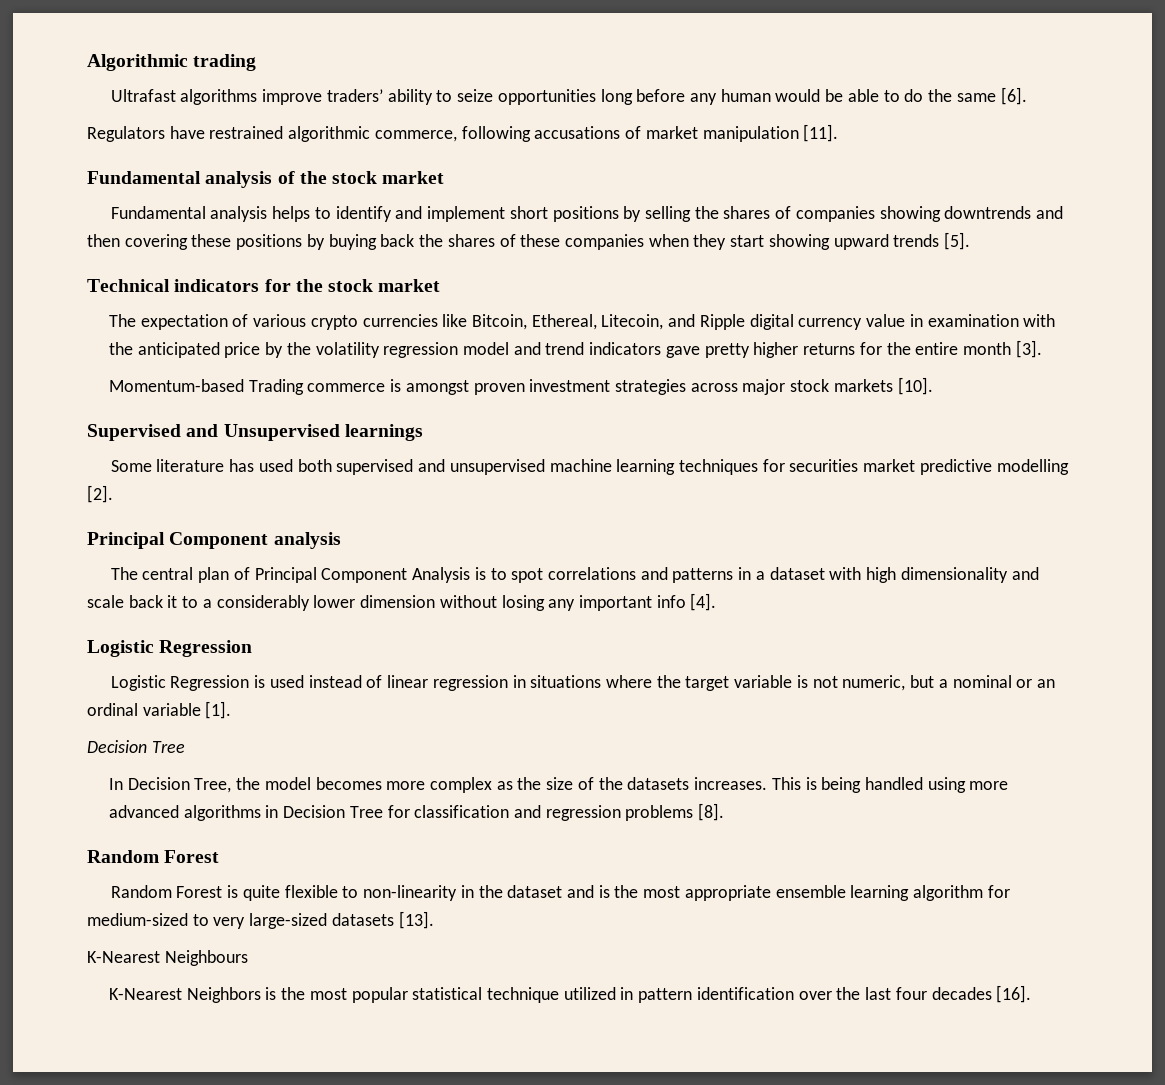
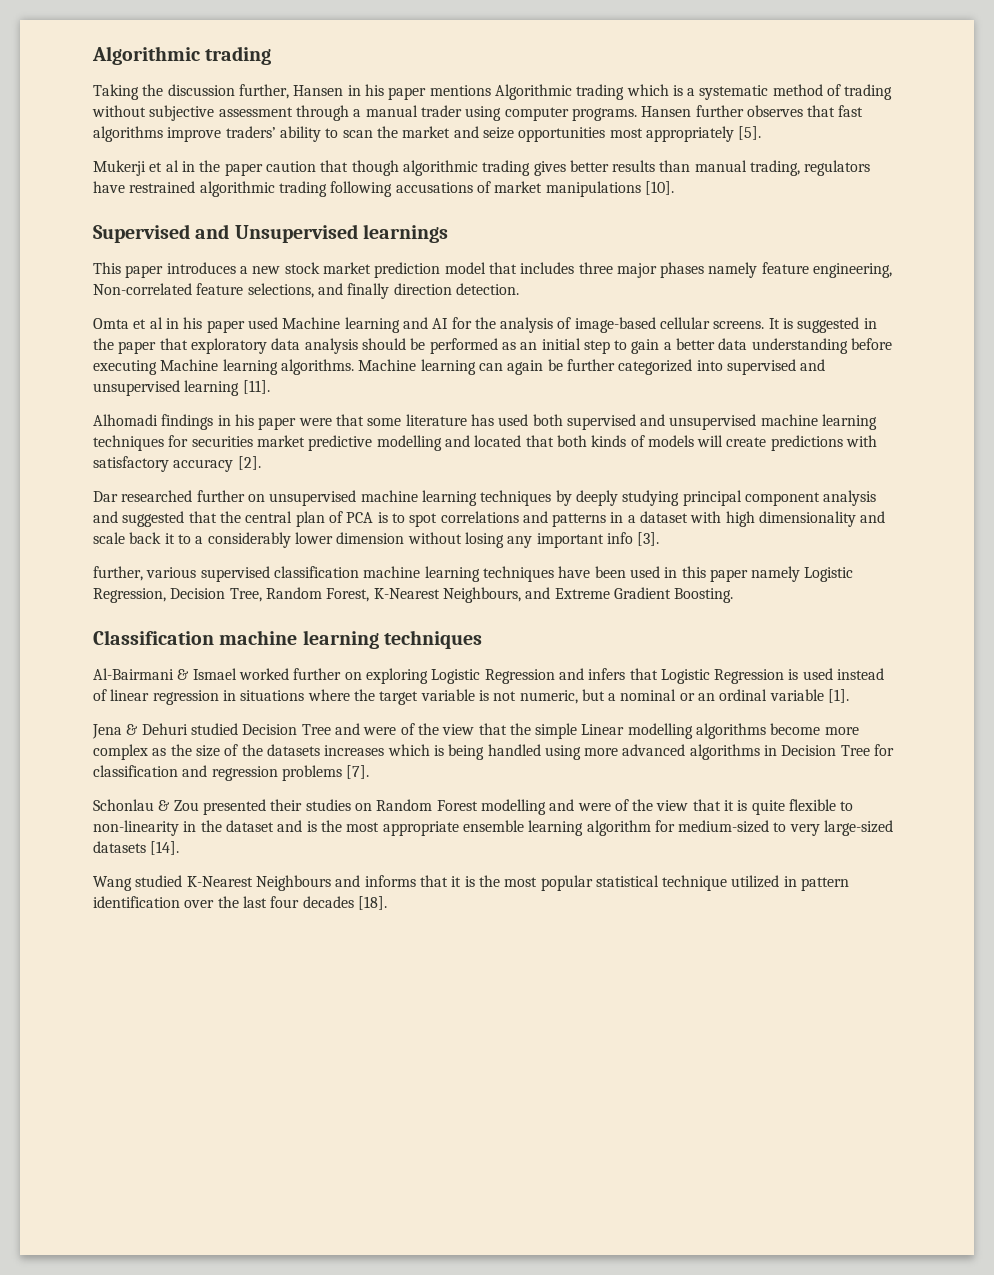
[110,89,176,102] Ultrafast -> [93,84,893,100] [92,105,864,121] Taking the discussion further, Hansen in his paper mentions Algorithmic trading which is a systematic method of trading without subjective assessment through a manual trader using computer programs. Hansen further observes that fast
[457,87,1027,105] [87,126,165,142] seize opportunities long before any human would be able to do the same [6]. // Regulators -> [342,126,762,142] [93,160,871,176] scan the market and seize opportunities most appropriately [5]. // Mukerji et al in the paper caution that though algorithmic trading gives better results than manual trading, regulators
[374,130,457,142] commerce, -> [278,181,327,197] trading
[702,124,839,142] [87,171,445,188] [110,206,1064,222] [87,232,971,250] [87,279,441,292] [108,314,1056,330] [108,340,1042,358] [108,379,893,395] manipulation [11]. // Fundamental analysis of the stock market // Fundamental analysis helps to identify and implement short positions by selling the shares of companies showing downtrends and then covering these positions by buying back the shares of these companies when they start showing upward trends [5]. // Technical indicators for the stock market // The expectation of various crypto currencies like Bitcoin, Ethereal, Litecoin, and Ripple digital currency value in examination with the anticipated price by the volatility regression model and trend indicators gave pretty higher returns for the entire month [3]. // Momentum-based Trading commerce is amongst proven investment strategies across major stock markets -> [545,181,641,197] manipulations
[110,460,152,472] Some -> [93,262,893,278] [93,283,519,299] [93,317,877,333] [93,338,893,354] [93,359,826,375] [93,380,270,396] [93,414,402,430] This paper introduces a new stock market prediction model that includes three major phases namely feature engineering, Non-correlated feature selections, and finally direction detection. // Omta et al in his paper used Machine learning and AI for the analysis of image-based cellular screens. It is suggested in the paper that exploratory data analysis should be performed as an initial step to gain a better data understanding before executing Machine learning algorithms. Machine learning can again be further categorized into supervised and unsupervised learning [11]. // Alhomadi findings in his paper were that some
[87,485,113,503] [87,532,341,549] [110,567,471,583] [2]. // Principal Component analysis // The central plan of Principal Component Analysis -> [444,435,878,451] [93,456,261,472] [93,490,877,506] [93,511,374,527] and located that both kinds of models will create predictions with satisfactory accuracy [2]. // Dar researched further on unsupervised machine learning techniques by deeply studying principal component analysis and suggested that the central plan of PCA
[690,593,717,611] [87,640,253,657] [4]. // Logistic Regression // -> [637,532,660,546] [93,566,854,582] [93,587,734,603] [93,630,483,649] [93,668,658,684] [3]. // further, various supervised classification machine learning techniques have been used in this paper namely Logistic Regression, Decision Tree, Random Forest, K-Nearest Neighbours, and Extreme Gradient Boosting. // Classification machine learning techniques // Al-Bairmani & Ismael worked further on exploring Logistic Regression and infers that
[87,740,185,753] [108,777,382,793] Decision Tree // In Decision Tree, the model becomes -> [92,723,821,739] Jena & Dehuri studied Decision Tree and were of the view that the simple Linear modelling algorithms become
[694,777,801,790] increases. This -> [324,744,430,756] increases which
[698,803,725,821] [87,850,220,863] [110,885,223,898] [8]. // Random Forest // Random Forest -> [346,765,370,779] [93,799,735,815] [7]. // Schonlau & Zou presented their studies on Random Forest modelling and were of the view that it
[398,911,434,929] [13]. // -> [150,841,180,855] [93,875,183,891] [14]. // Wang studied
[108,987,261,1003] // K-Nearest Neighbors -> [335,875,462,887] and informs that it
[996,985,1032,1003] [16]. -> [357,896,387,910] [18].

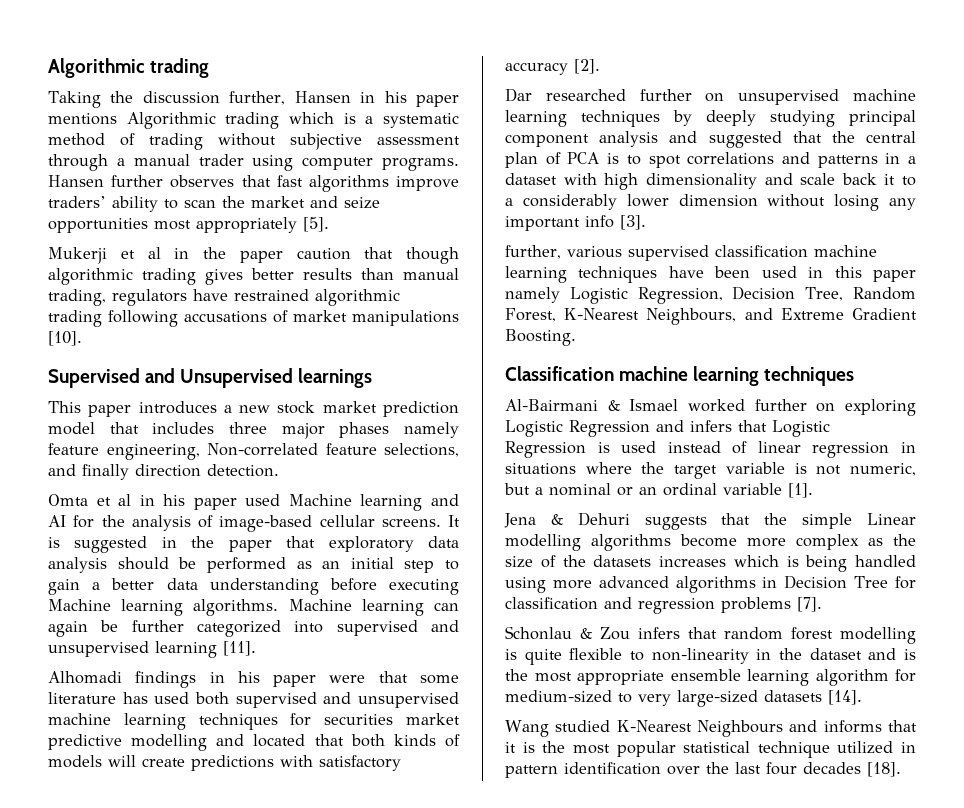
[190,723,475,735] studied Decision Tree and were of the view -> [644,516,707,530] suggests
[202,799,735,815] presented their studies on Random Forest modelling and were of the view that it -> [638,627,916,644] infers that random forest modelling

